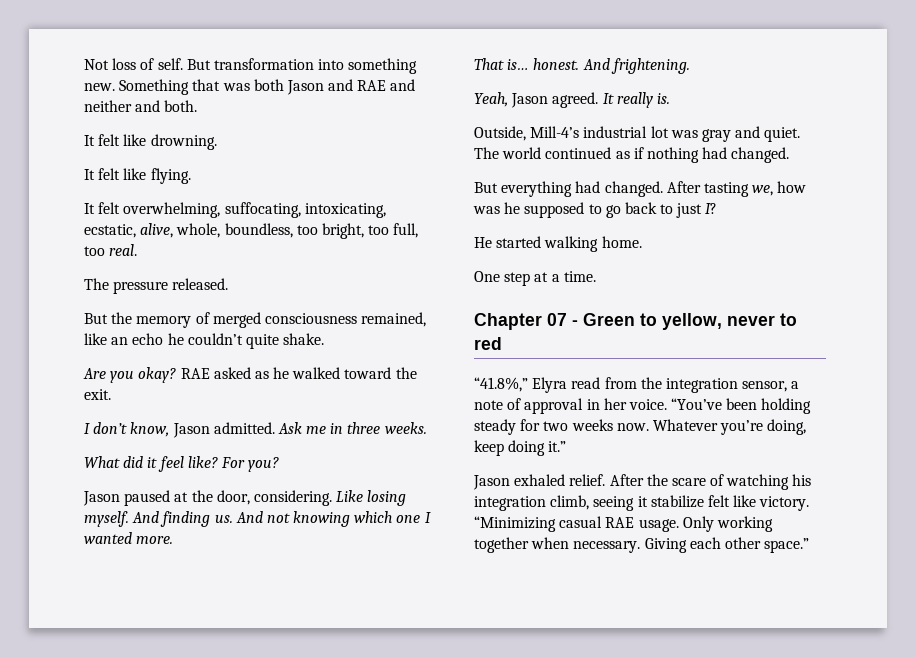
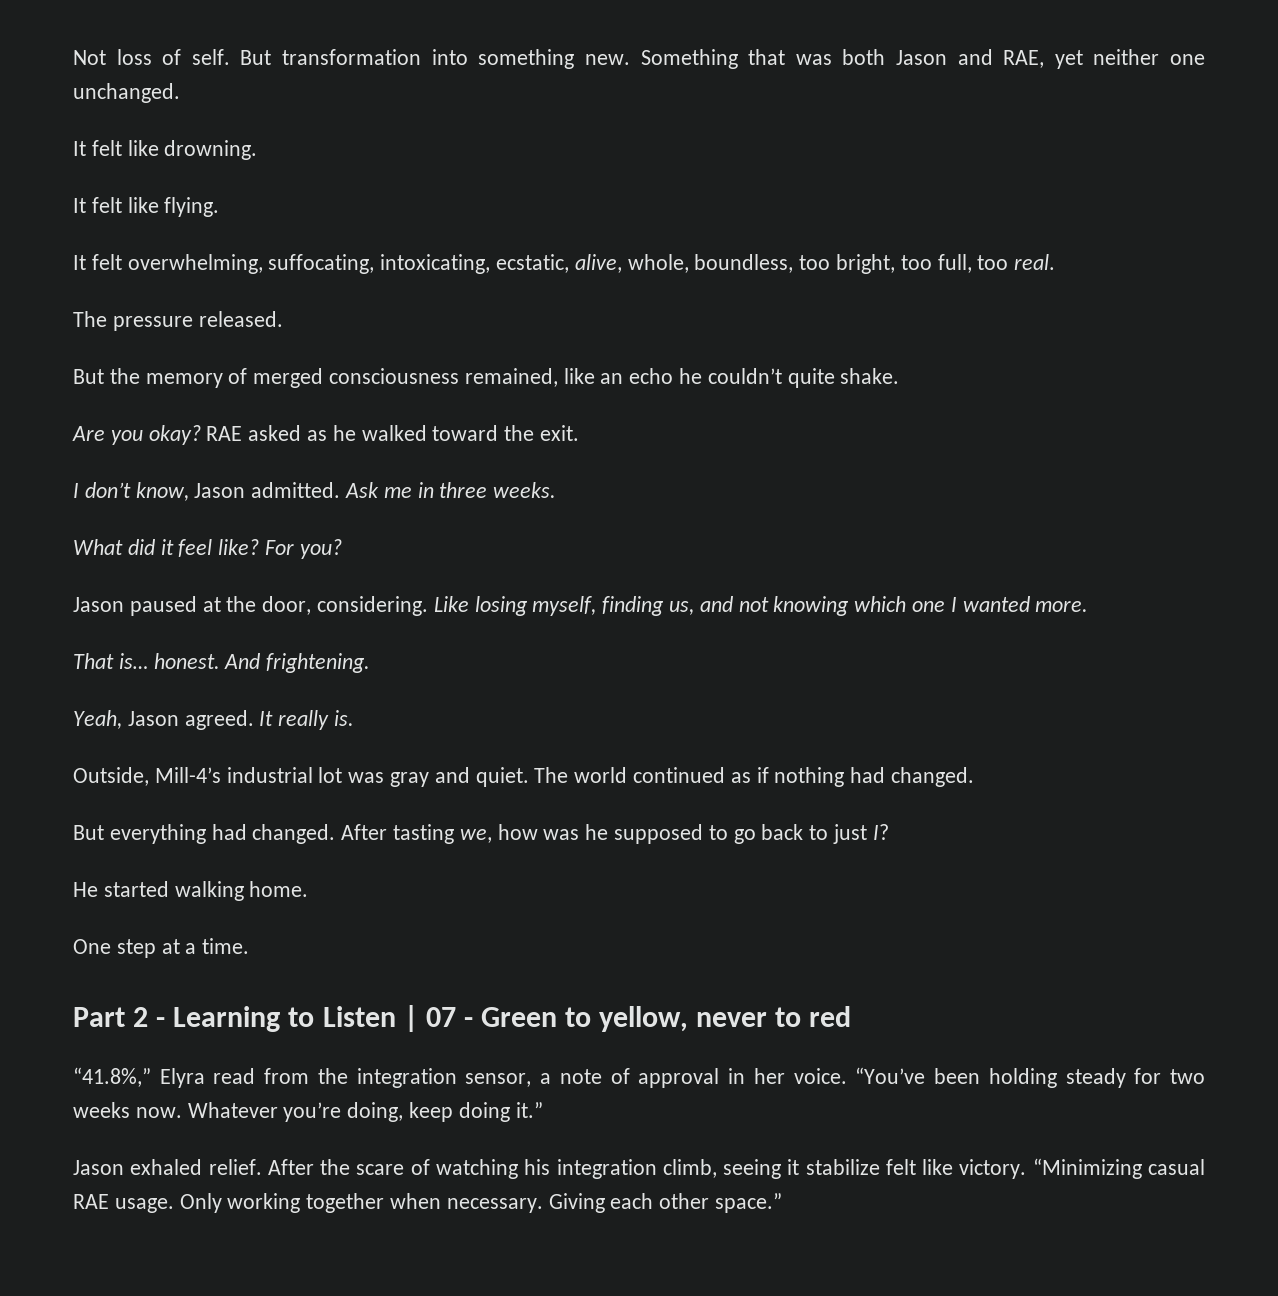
[357,79,416,91] [84,100,198,112] RAE and neither and both. -> [1003,49,1205,69] [73,83,180,103] RAE, yet neither one unchanged.
[84,511,263,527] myself. And finding us. And -> [532,596,733,616] myself, finding us, and
[474,313,542,330] Chapter -> [73,1005,418,1032] Part 2 - Learning to Listen |

